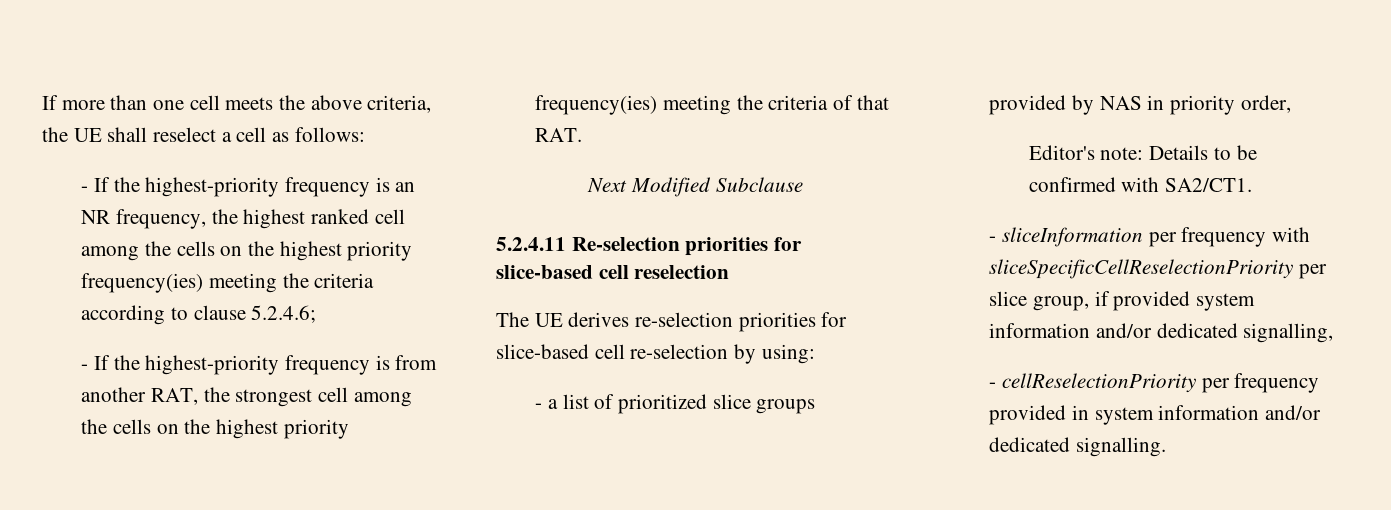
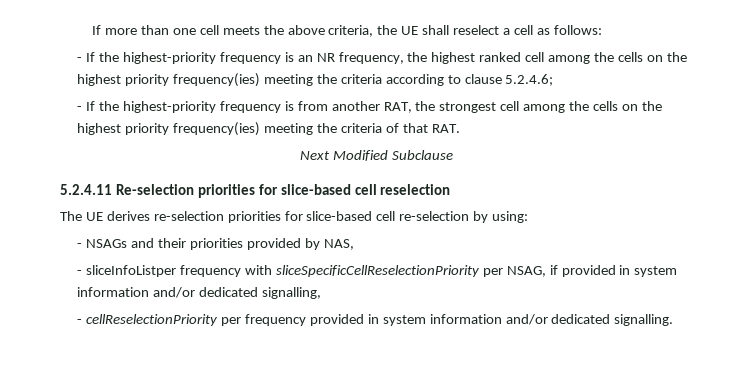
[548,394,816,414] [989,95,1291,115] [1028,145,1257,160] [1028,177,1253,192] [989,227,1177,247] a list of prioritized slice groups provided by NAS in priority order, // Editor's note: Details to be confirmed with SA2/CT1. // - sliceInformation per -> [86,238,354,250] [77,265,177,277] NSAGs and their priorities provided by NAS, // - sliceInfoListper
[989,291,1090,311] slice group, -> [506,266,546,277] NSAG,
(1191, 301) none -> [619,265,631,275] in

